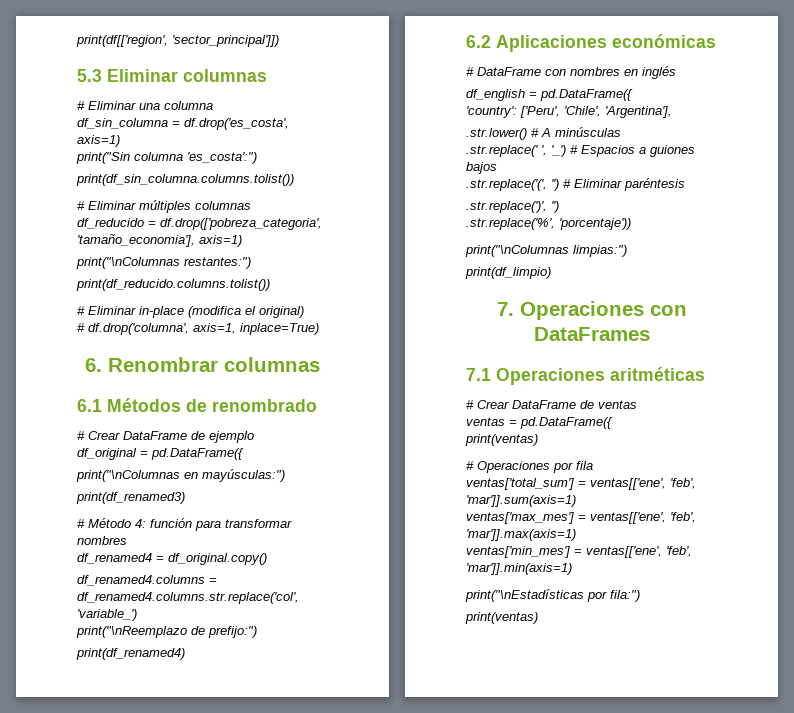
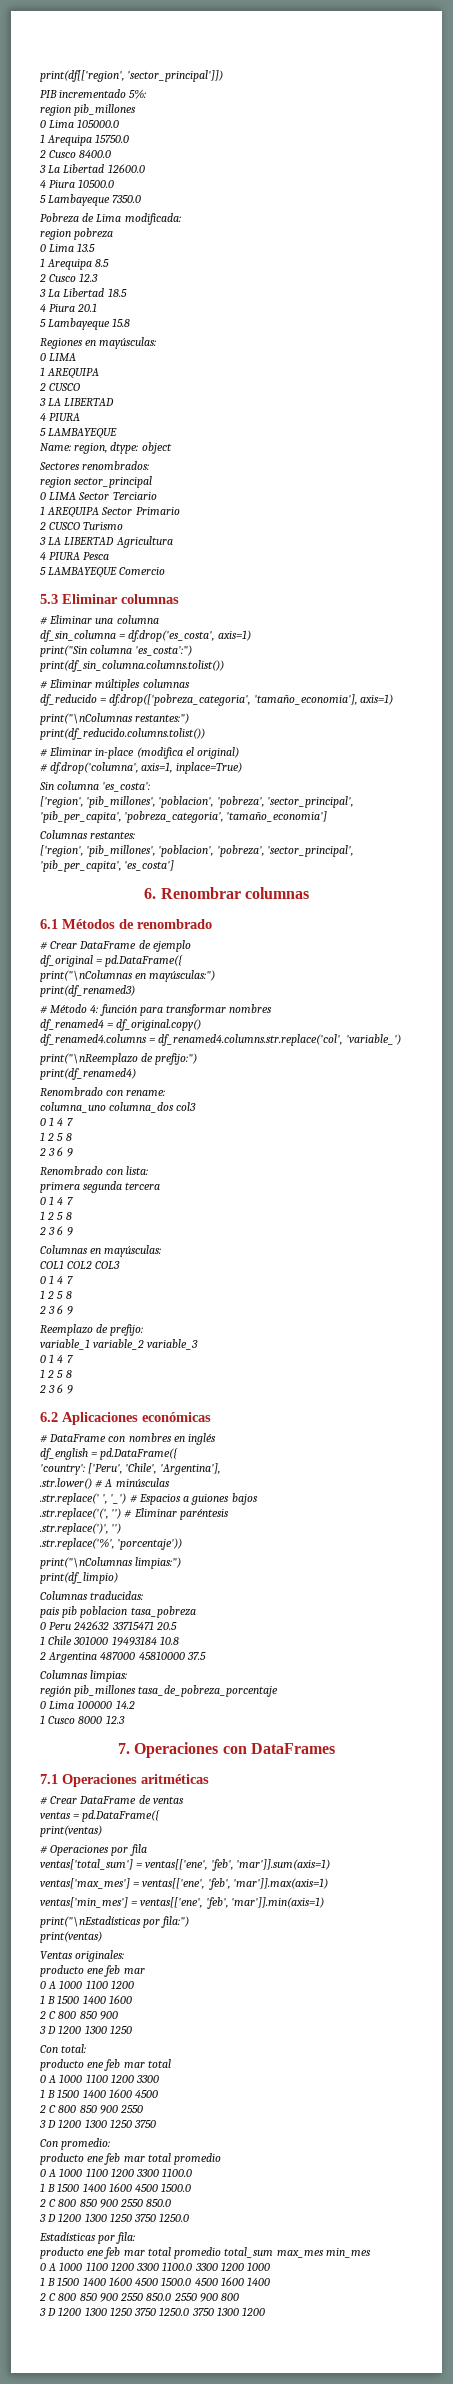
(279, 41) none -> [40,89,147,99] [40,104,137,116] [40,119,120,128] [40,134,130,146] [39,150,112,158] [39,164,145,173] [40,179,115,188] [40,194,142,206] [40,213,181,225] [40,228,114,240] [40,243,96,252] [40,258,110,270] [39,273,99,282] [39,288,127,297] [40,303,98,312] [40,318,131,330] [40,337,157,349] [40,353,77,361] [40,367,100,379] [39,383,81,391] [39,398,115,406] [40,413,81,421] [40,428,118,439] [40,442,172,454] [39,461,150,470] [40,476,153,488] [40,492,157,500] [40,506,180,518] [39,522,124,530] [39,536,173,548] [40,552,110,560] [40,567,166,578] // PIB incrementado 5%: // region pib_millones // 0 Lima 105000.0 // 1 Arequipa 15750.0 // 2 Cusco 8400.0 // 3 La Libertad 12600.0 // 4 Piura 10500.0 // 5 Lambayeque 7350.0 // Pobreza de Lima modificada: // region pobreza // 0 Lima 13.5 // 1 Arequipa 8.5 // 2 Cusco 12.3 // 3 La Libertad 18.5 // 4 Piura 20.1 // 5 Lambayeque 15.8 // Regiones en mayúsculas: // 0 LIMA // 1 AREQUIPA // 2 CUSCO // 3 LA LIBERTAD // 4 PIURA // 5 LAMBAYEQUE // Name: region, dtype: object // Sectores renombrados: // region sector_principal // 0 LIMA Sector Terciario // 1 AREQUIPA Sector Primario // 2 CUSCO Turismo // 3 LA LIBERTAD Agricultura // 4 PIURA Pesca // 5 LAMBAYEQUE Comercio
(319, 329) none -> [39,781,151,792] [40,796,353,808] [40,811,328,823] [40,830,136,839] [40,845,353,857] [40,860,175,872] // Sin columna 'es_costa': // ['region', 'pib_millones', 'poblacion', 'pobreza', 'sector_principal', 'pib_per_capita', 'pobreza_categoria', 'tamaño_economia'] // Columnas restantes: // ['region', 'pib_millones', 'poblacion', 'pobreza', 'sector_principal', 'pib_per_capita', 'es_costa']
(185, 654) none -> [40,1087,166,1096] [40,1102,197,1113] [40,1117,73,1126] [40,1132,72,1141] [39,1147,73,1157] [40,1166,149,1175] [40,1181,161,1193] [40,1196,73,1205] [40,1211,72,1220] [39,1226,73,1236] [40,1245,162,1257] [40,1260,121,1269] [40,1275,73,1284] [40,1290,72,1299] [39,1305,73,1315] [40,1324,144,1336] [40,1339,199,1350] [40,1354,73,1363] [40,1369,72,1378] [39,1384,73,1394] // Renombrado con rename: // columna_uno columna_dos col3 // 0 1 4 7 // 1 2 5 8 // 2 3 6 9 // Renombrado con lista: // primera segunda tercera // 0 1 4 7 // 1 2 5 8 // 2 3 6 9 // Columnas en mayúsculas: // COL1 COL2 COL3 // 0 1 4 7 // 1 2 5 8 // 2 3 6 9 // Reemplazo de prefijo: // variable_1 variable_2 variable_3 // 0 1 4 7 // 1 2 5 8 // 2 3 6 9
(551, 273) none -> [40,1591,144,1600] [40,1606,196,1618] [40,1621,177,1630] [40,1636,179,1646] [39,1651,206,1663] [40,1670,128,1682] [40,1685,279,1697] [40,1700,135,1709] [40,1715,125,1724] // Columnas traducidas: // pais pib poblacion tasa_pobreza // 0 Peru 242632 33715471 20.5 // 1 Chile 301000 19493184 10.8 // 2 Argentina 487000 45810000 37.5 // Columnas limpias: // región pib_millones tasa_de_pobreza_porcentaje // 0 Lima 100000 14.2 // 1 Cusco 8000 12.3
(538, 618) none -> [40,1950,125,1962] [40,1965,145,1977] [40,1980,134,1989] [40,1995,132,2004] [39,2011,118,2020] [39,2025,132,2034] [40,2044,87,2053] [40,2059,171,2071] [40,2074,160,2083] [40,2089,159,2098] [39,2105,144,2114] [39,2119,157,2128] [40,2138,111,2150] [40,2153,222,2165] [40,2168,193,2177] [40,2183,192,2192] [39,2199,172,2208] [39,2213,190,2222] [39,2232,136,2244] [40,2247,371,2259] [40,2262,271,2271] [40,2277,271,2286] [39,2293,240,2302] [39,2307,266,2316] // Ventas originales: // producto ene feb mar // 0 A 1000 1100 1200 // 1 B 1500 1400 1600 // 2 C 800 850 900 // 3 D 1200 1300 1250 // Con total: // producto ene feb mar total // 0 A 1000 1100 1200 3300 // 1 B 1500 1400 1600 4500 // 2 C 800 850 900 2550 // 3 D 1200 1300 1250 3750 // Con promedio: // producto ene feb mar total promedio // 0 A 1000 1100 1200 3300 1100.0 // 1 B 1500 1400 1600 4500 1500.0 // 2 C 800 850 900 2550 850.0 // 3 D 1200 1300 1250 3750 1250.0 // Estadísticas por fila: // producto ene feb mar total promedio total_sum max_mes min_mes // 0 A 1000 1100 1200 3300 1100.0 3300 1200 1000 // 1 B 1500 1400 1600 4500 1500.0 4500 1600 1400 // 2 C 800 850 900 2550 850.0 2550 900 800 // 3 D 1200 1300 1250 3750 1250.0 3750 1300 1200

